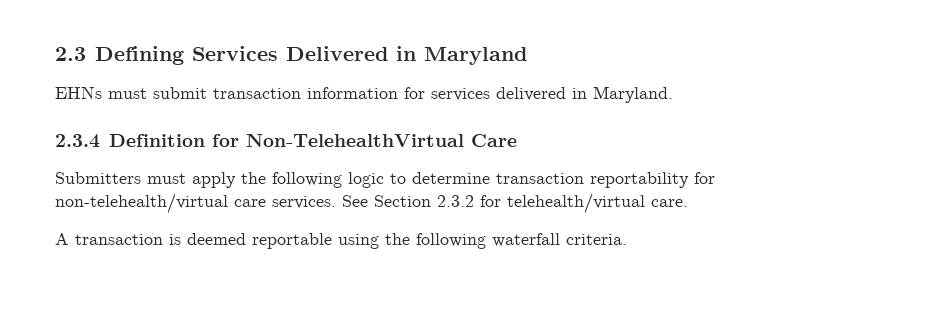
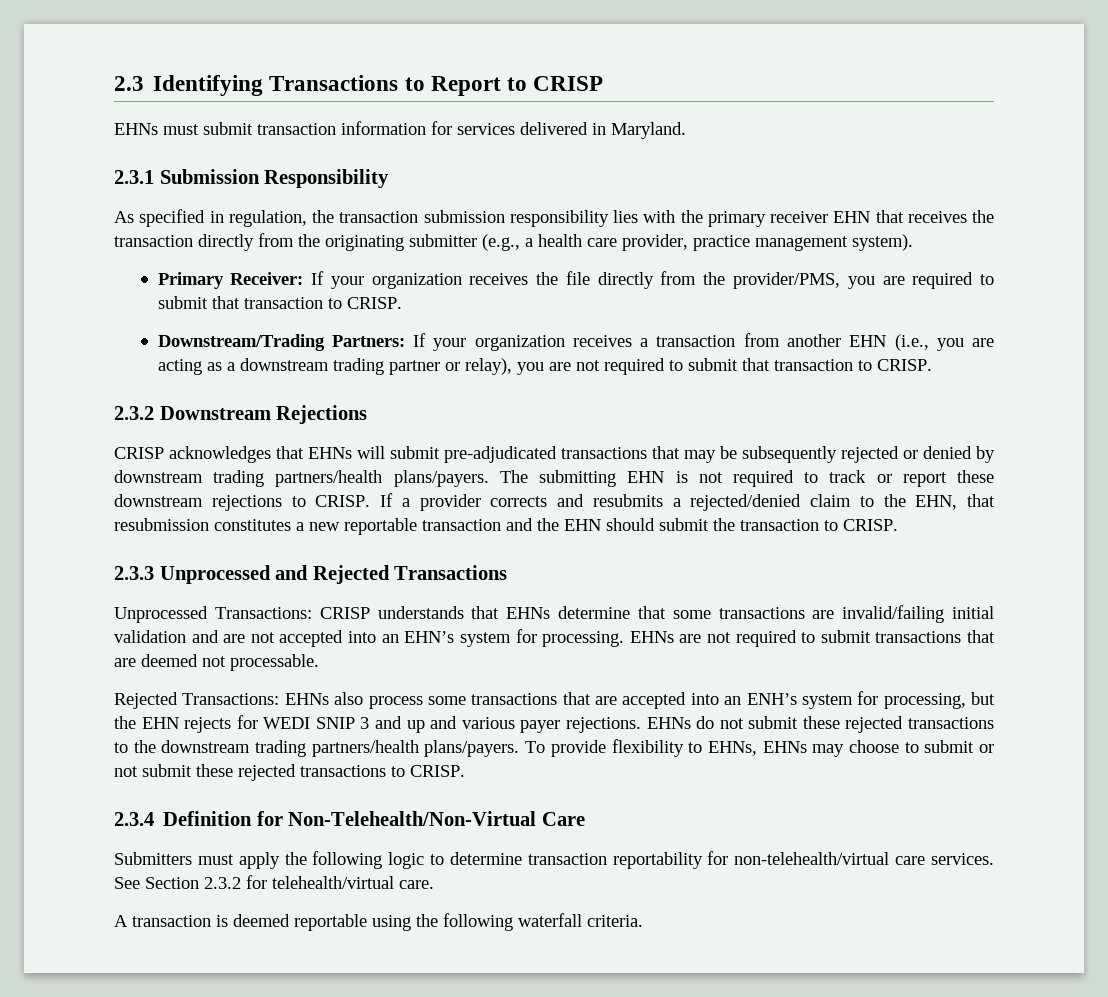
[94,46,527,65] Defining Services Delivered in Maryland -> [153,75,604,96] Identifying Transactions to Report to CRISP
(673, 94) none -> [114,169,390,188] [114,209,994,227] [114,233,913,251] [157,271,994,289] [157,296,402,309] [157,333,995,351] [157,358,932,375] [114,405,368,424] [114,446,995,463] [114,470,994,487] [114,493,995,511] [114,518,898,535] [114,565,508,584] [114,605,995,623] [114,629,995,647] [114,654,319,671] [114,691,995,709] [114,715,994,733] [114,739,994,757] [114,764,465,781] // 2.3.1 Submission Responsibility // As specified in regulation, the transaction submission responsibility lies with the primary receiver EHN that receives the transaction directly from the originating submitter (e.g., a health care provider, practice management system). // Primary Receiver: If your organization receives the file directly from the provider/PMS, you are required to submit that transaction to CRISP. // Downstream/Trading Partners: If your organization receives a transaction from another EHN (i.e., you are acting as a downstream trading partner or relay), you are not required to submit that transaction to CRISP. // 2.3.2 Downstream Rejections // CRISP acknowledges that EHNs will submit pre-adjudicated transactions that may be subsequently rejected or denied by downstream trading partners/health plans/payers. The submitting EHN is not required to track or report these downstream rejections to CRISP. If a provider corrects and resubmits a rejected/denied claim to the EHN, that resubmission constitutes a new reportable transaction and the EHN should submit the transaction to CRISP. // 2.3.3 Unprocessed and Rejected Transactions // Unprocessed Transactions: CRISP understands that EHNs determine that some transactions are invalid/failing initial validation and are not accepted into an EHN’s system for processing. EHNs are not required to submit transactions that are deemed not processable. // Rejected Transactions: EHNs also process some transactions that are accepted into an ENH’s system for processing, but the EHN rejects for WEDI SNIP 3 and up and various payer rejections. EHNs do not submit these rejected transactions to the downstream trading partners/health plans/payers. To provide flexibility to EHNs, EHNs may choose to submit or not submit these rejected transactions to CRISP.
[245,134,464,147] Non-TelehealthVirtual -> [288,811,537,826] Non-Telehealth/Non-Virtual

